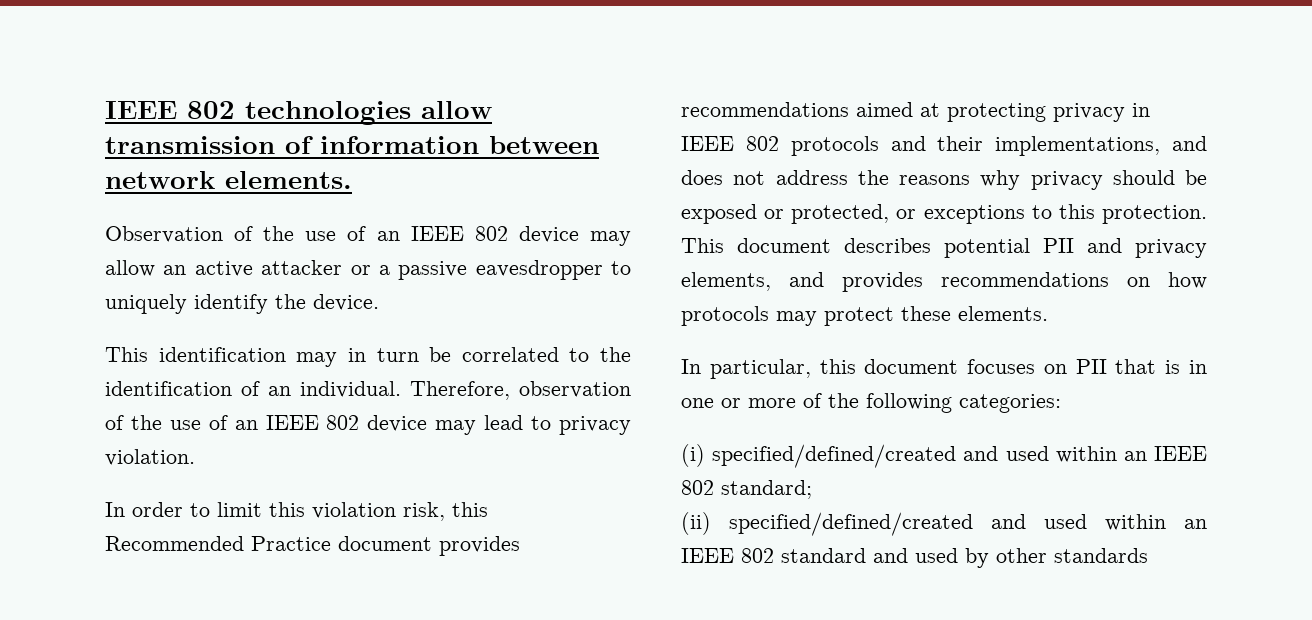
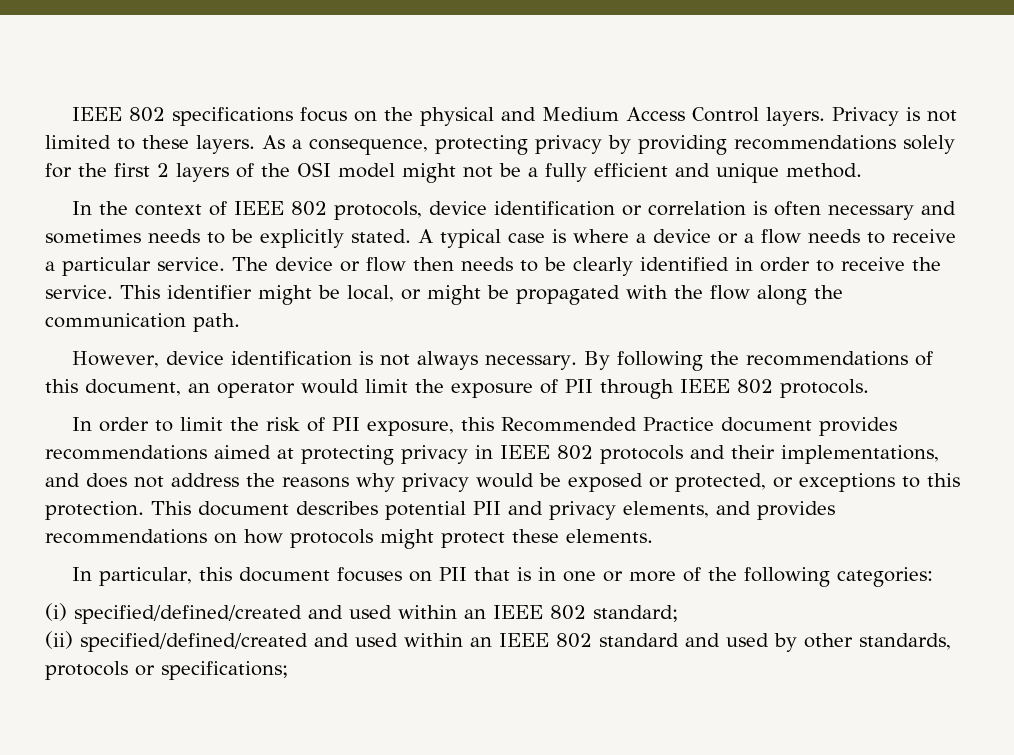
[105,101,492,125] [105,136,599,154] [105,171,352,189] [105,226,631,246] [105,260,631,280] [105,294,379,314] [105,347,631,367] [105,381,631,400] [105,415,632,435] [105,449,195,466] IEEE 802 technologies allow transmission of information between network elements. // Observation of the use of an IEEE 802 device may allow an active attacker or a passive eavesdropper to uniquely identify the device. // This identification may in turn be correlated to the identification of an individual. Therefore, observation of the use of an IEEE 802 device may lead to privacy violation. -> [71,107,957,126] [45,135,955,155] [45,162,862,183] [71,201,956,220] [45,229,956,248] [45,257,941,276] [45,285,843,305] [45,313,240,332] [71,351,933,371] [45,379,869,399] IEEE 802 specifications focus on the physical and Medium Access Control layers. Privacy is not limited to these layers. As a consequence, protecting privacy by providing recommendations solely for the first 2 layers of the OSI model might not be a fully efficient and unique method. // In the context of IEEE 802 protocols, device identification or correlation is often necessary and sometimes needs to be explicitly stated. A typical case is where a device or a flow needs to receive a particular service. The device or flow then needs to be clearly identified in order to receive the service. This identifier might be local, or might be propagated with the flow along the communication path. // However, device identification is not always necessary. By following the recommendations of this document, an operator would limit the exposure of PII through IEEE 802 protocols.
[269,502,445,521] this violation risk, -> [229,417,454,436] the risk of PII exposure,
[1112,170,1175,185] should -> [476,473,534,488] would
[776,311,817,326] may -> [380,529,434,549] might
[1054,548,1148,563] standards -> [859,633,951,650] [45,661,288,680] standards, protocols or specifications;

